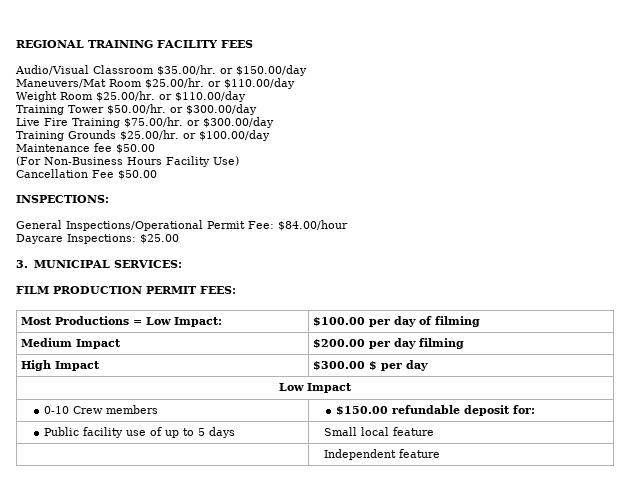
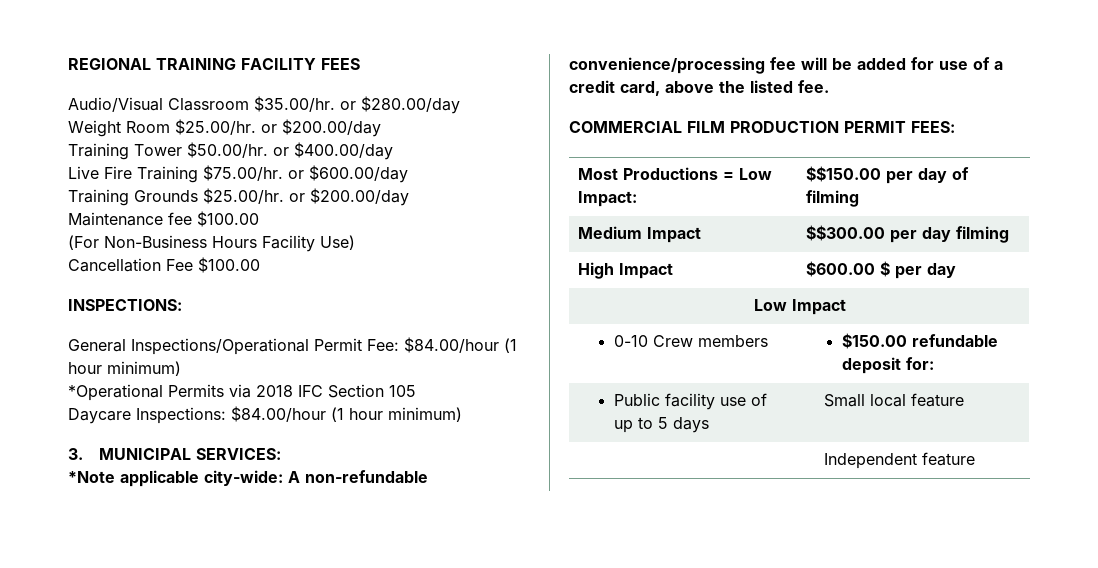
[235,65,307,76] [16,78,295,89] $150.00/day // Maneuvers/Mat Room $25.00/hr. or $110.00/day -> [361,96,460,114] $280.00/day
[174,91,246,102] $110.00/day -> [282,119,381,137] $200.00/day
[185,104,257,115] $300.00/day -> [294,142,393,160] $400.00/day
[202,117,274,128] $300.00/day -> [309,165,408,183] $600.00/day
[198,130,270,141] $100.00/day -> [310,188,409,206] $200.00/day
[116,144,155,154] $50.00 -> [197,211,259,227] $100.00
[118,170,157,180] $50.00 -> [198,257,260,273] $100.00
[16,234,179,244] [16,260,182,268] // Daycare Inspections: $25.00 // 3. MUNICIPAL SERVICES: // -> [504,338,517,353] [68,361,181,376] [68,384,416,401] [68,406,462,424] [68,448,282,460] [68,470,428,487] [569,57,1003,74] [569,80,829,96] [569,121,682,133] (1 hour minimum) // *Operational Permits via 2018 IFC Section 105 // Daycare Inspections: $84.00/hour (1 hour minimum) // 3. MUNICIPAL SERVICES: // *Note applicable city-wide: A non-refundable convenience/processing fee will be added for use of a credit card, above the listed fee. // COMMERCIAL
[313,317,366,326] $100.00 -> [805,166,881,182] $$150.00
[313,339,366,348] $200.00 -> [805,225,885,241] $$300.00
[313,361,366,370] $300.00 -> [805,261,875,277] $600.00

